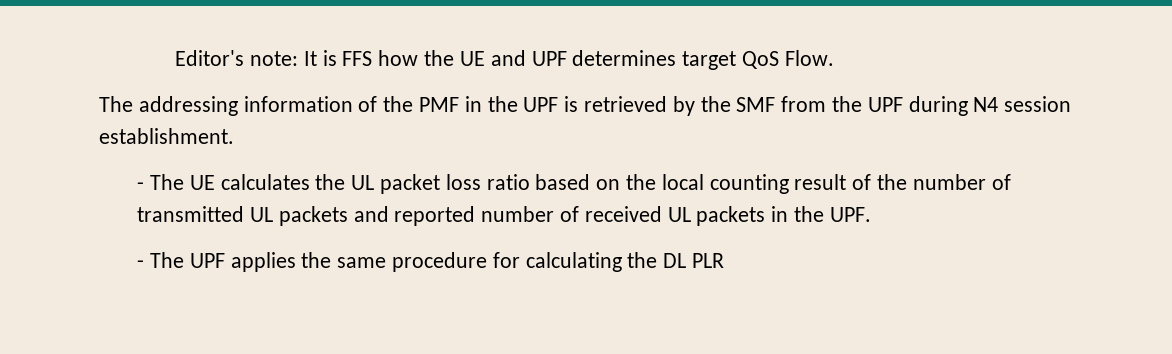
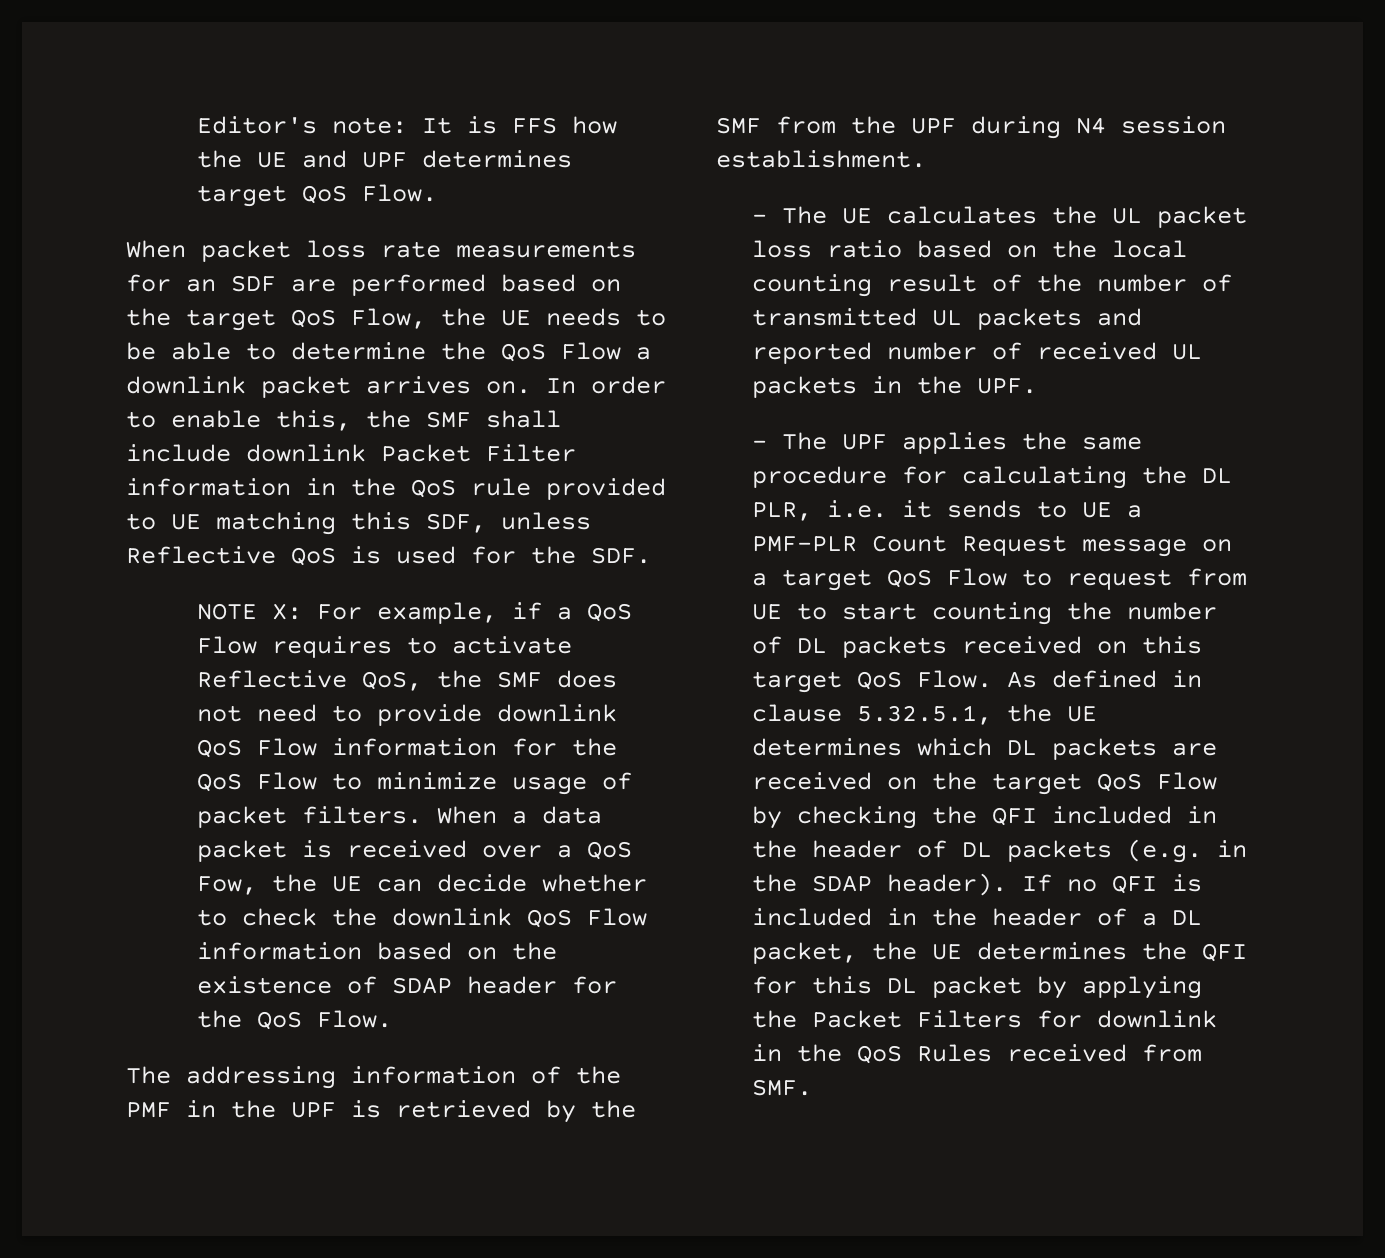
(834, 58) none -> [126,240,636,262] [126,274,621,296] [126,308,666,331] [126,342,651,362] [126,376,666,398] [126,410,561,431] [126,444,576,462] [126,478,666,500] [126,512,591,535] [126,546,651,566] [197,602,633,624] [197,636,573,658] [197,670,618,691] [197,704,618,726] [197,738,618,758] [197,772,633,795] [197,806,603,828] [197,840,633,862] [197,874,648,895] [197,908,648,928] [197,942,558,960] [197,976,618,994] [197,1010,393,1030] // When packet loss rate measurements for an SDF are performed based on the target QoS Flow, the UE needs to be able to determine the QoS Flow a downlink packet arrives on. In order to enable this, the SMF shall include downlink Packet Filter information in the QoS rule provided to UE matching this SDF, unless Reflective QoS is used for the SDF. // NOTE X: For example, if a QoS Flow requires to activate Reflective QoS, the SMF does not need to provide downlink QoS Flow information for the QoS Flow to minimize usage of packet filters. When a data packet is received over a QoS Fow, the UE can decide whether to check the downlink QoS Flow information based on the existence of SDAP header for the QoS Flow.
[691,253,724,268] PLR -> [751,500,1142,521] [751,535,1232,557] [751,568,1247,591] [751,602,1217,625] [751,636,1202,658] [751,670,1202,693] [751,704,1097,725] [751,738,1217,760] [751,772,1217,795] [751,806,1217,829] [751,839,1247,863] [751,873,1202,896] [751,908,1202,926] [751,942,1247,964] [751,976,1202,999] [751,1010,1217,1028] [751,1044,1202,1064] [751,1079,812,1096] PLR, i.e. it sends to UE a PMF-PLR Count Request message on a target QoS Flow to request from UE to start counting the number of DL packets received on this target QoS Flow. As defined in clause 5.32.5.1, the UE determines which DL packets are received on the target QoS Flow by checking the QFI included in the header of DL packets (e.g. in the SDAP header). If no QFI is included in the header of a DL packet, the UE determines the QFI for this DL packet by applying the Packet Filters for downlink in the QoS Rules received from SMF.

